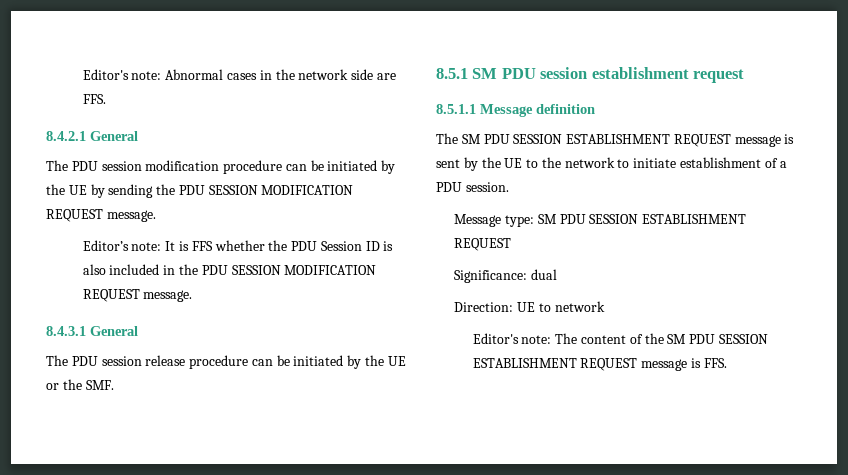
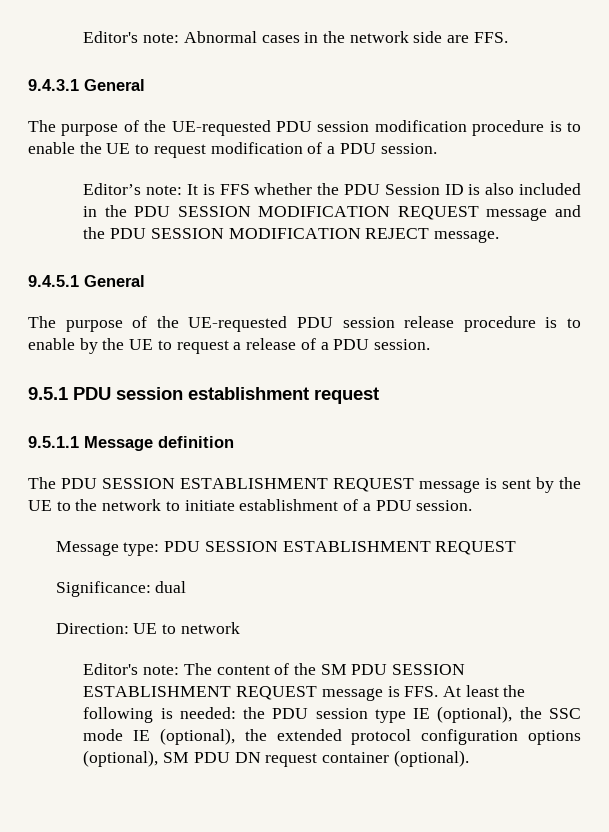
[46,131,138,141] [46,160,396,174] [46,184,354,198] [46,209,156,222] 8.4.2.1 General // The PDU session modification procedure can be initiated by the UE by sending the PDU SESSION MODIFICATION REQUEST message. -> [28,79,145,91] [28,120,581,136] [28,142,437,158] 9.4.3.1 General // The purpose of the UE-requested PDU session modification procedure is to enable the UE to request modification of a PDU session.
[143,290,193,302] [46,326,138,336] [46,355,406,369] [46,379,114,390] [436,68,498,79] message. // 8.4.3.1 General // The PDU session release procedure can be initiated by the UE or the SMF. // 8.5.1 SM -> [486,205,581,221] [83,227,499,243] [28,275,145,287] [28,316,582,332] [28,338,430,354] [28,387,68,400] message and the PDU SESSION MODIFICATION REJECT message. // 9.4.5.1 General // The purpose of the UE-requested PDU session release procedure is to enable by the UE to request a release of a PDU session. // 9.5.1
[436,104,476,114] 8.5.1.1 -> [28,436,79,448] 9.5.1.1
[461,134,481,144] SM -> (56, 483) none
[537,214,557,224] SM -> (160, 549) none
(727, 363) none -> [442,685,526,697] [83,706,581,723] [83,728,581,745] [83,750,469,767] At least the following is needed: the PDU session type IE (optional), the SSC mode IE (optional), the extended protocol configuration options (optional), SM PDU DN request container (optional).

